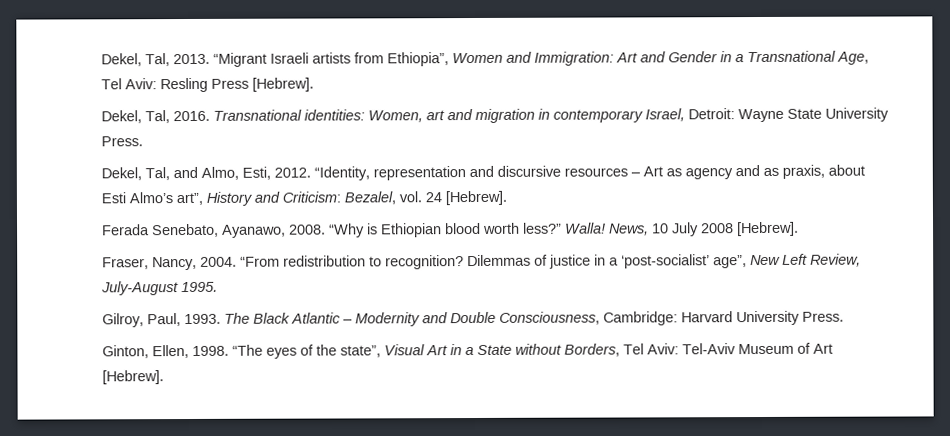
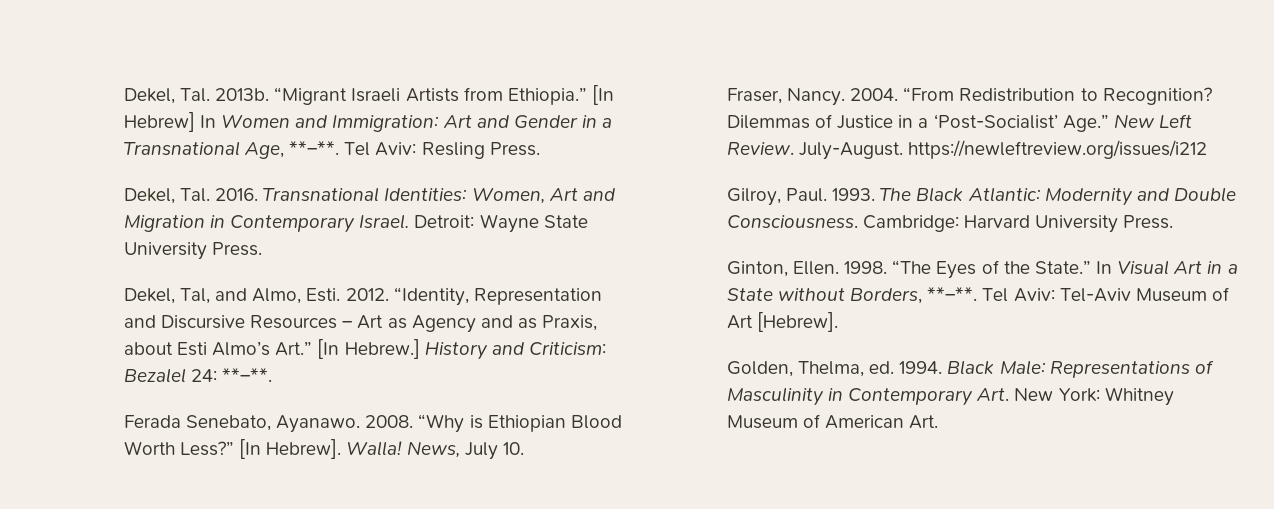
[101,52,450,67] Dekel, Tal, 2013. “Migrant Israeli artists from Ethiopia”, -> [123,85,614,105] [123,112,217,132] Dekel, Tal. 2013b. “Migrant Israeli Artists from Ethiopia.” [In Hebrew] In
(870, 58) none -> [289,141,340,155] **–**.
[211,77,315,92] [101,110,171,124] Press [Hebrew]. // Dekel, Tal, -> [489,142,540,156] [123,188,211,204] Press. // Dekel, Tal.
[304,108,686,123] identities: Women, art and migration in contemporary Israel, -> [384,188,615,204] [123,214,410,233] Identities: Women, Art and Migration in Contemporary Israel.
[242,166,272,180] Esti, -> [306,288,341,302] Esti.
[373,165,629,181] representation and discursive resources -> [473,288,602,305] [123,315,338,329] Representation and Discursive Resources
[685,168,734,180] agency -> [411,315,476,333] Agency
[782,164,826,179] praxis, -> [542,315,598,331] Praxis,
[176,190,508,206] art”, History and Criticism: Bezalel, vol. 24 [Hebrew]. -> [275,339,606,360] [123,368,273,383] Art.” [In Hebrew.] History and Criticism: Bezalel 24: **–**.
[222,224,287,238] Ayanawo, -> [276,415,361,433] Ayanawo.
[445,221,800,237] blood worth less?” Walla! News, 10 July 2008 [Hebrew]. -> [570,415,622,429] [123,439,524,460] Blood Worth Less?” [In Hebrew]. Walla! News, July 10.
[152,256,198,271] Nancy, -> [787,88,846,106] Nancy.
[283,255,465,270] redistribution to recognition? -> [959,87,1212,105] Redistribution to Recognition?
[549,253,862,269] [101,281,219,296] justice in a ‘post-socialist’ age”, New Left Review, July-August 1995. -> [837,114,1192,132] [726,140,1208,160] Justice in a ‘Post-Socialist’ Age.” New Left Review. July-August. https://newleftreview.org/issues/i212
[147,313,182,327] Paul, -> [786,188,828,202] Paul.
[291,312,354,324] Atlantic – -> [967,187,1041,202] Atlantic:
[499,311,601,325] Consciousness, -> [726,215,858,228] Consciousness.
[152,344,190,359] Ellen, -> [793,261,840,275] Ellen.
[266,347,298,359] eyes -> [936,261,977,279] Eyes
[340,345,382,358] state”, -> [1034,260,1112,274] State.” In
(621, 350) none -> [927,287,978,301] **–**.
(165, 377) none -> [726,360,1214,378] [726,387,1174,406] [726,414,939,429] // Golden, Thelma, ed. 1994. Black Male: Representations of Masculinity in Contemporary Art. New York: Whitney Museum of American Art.

